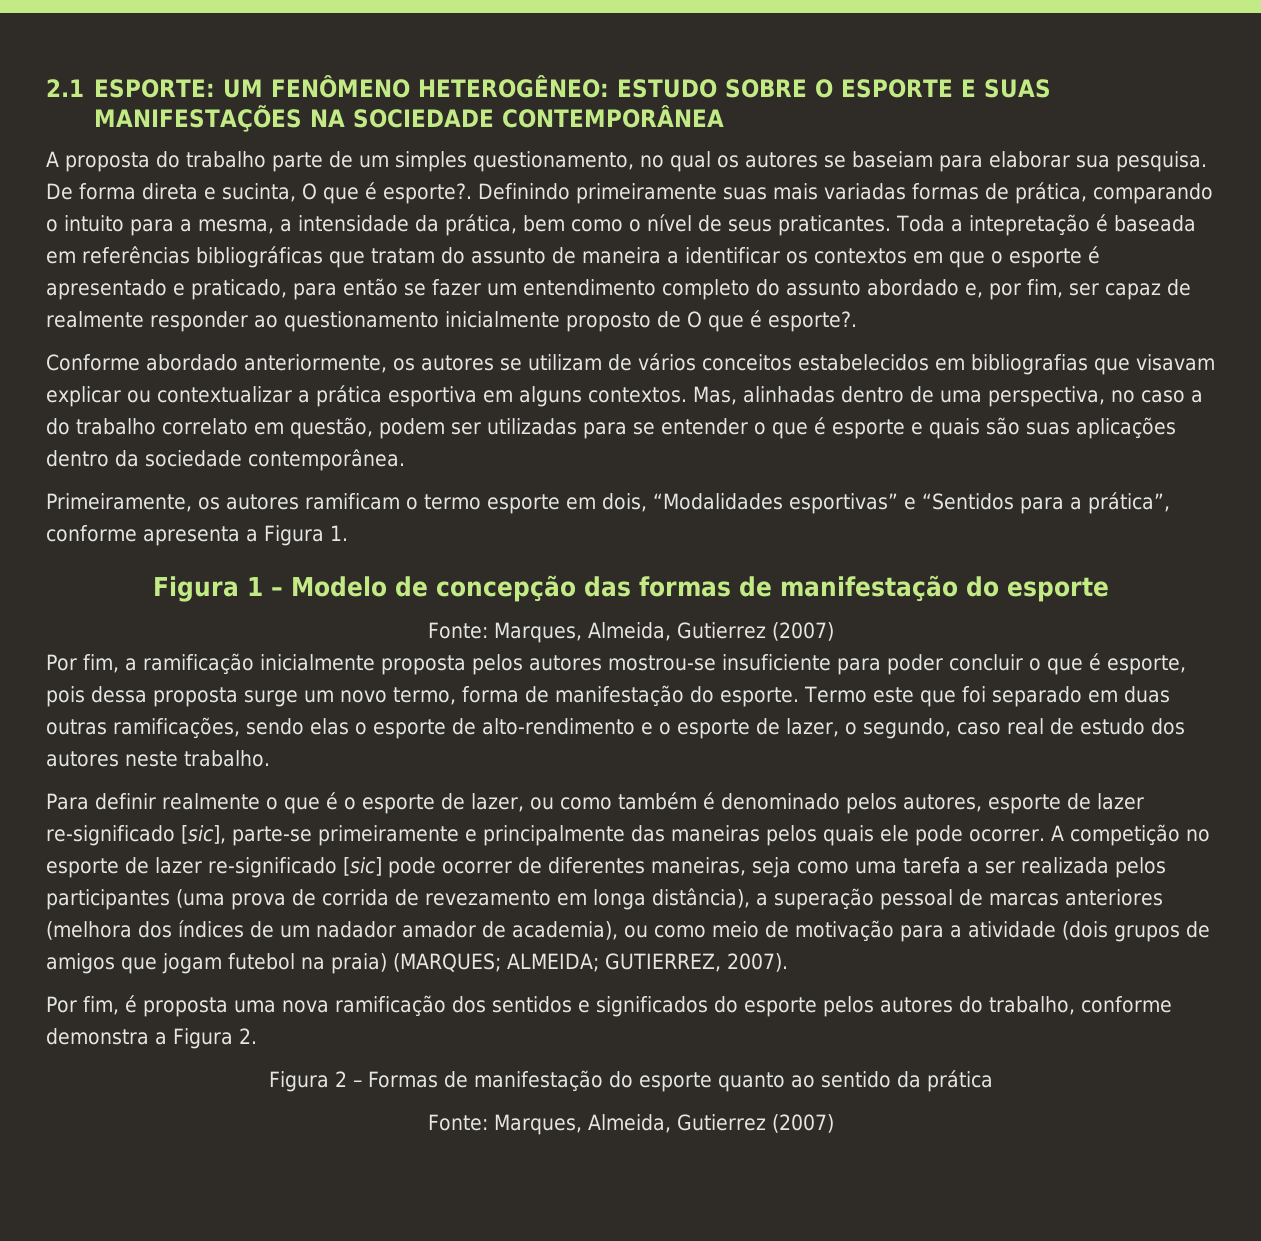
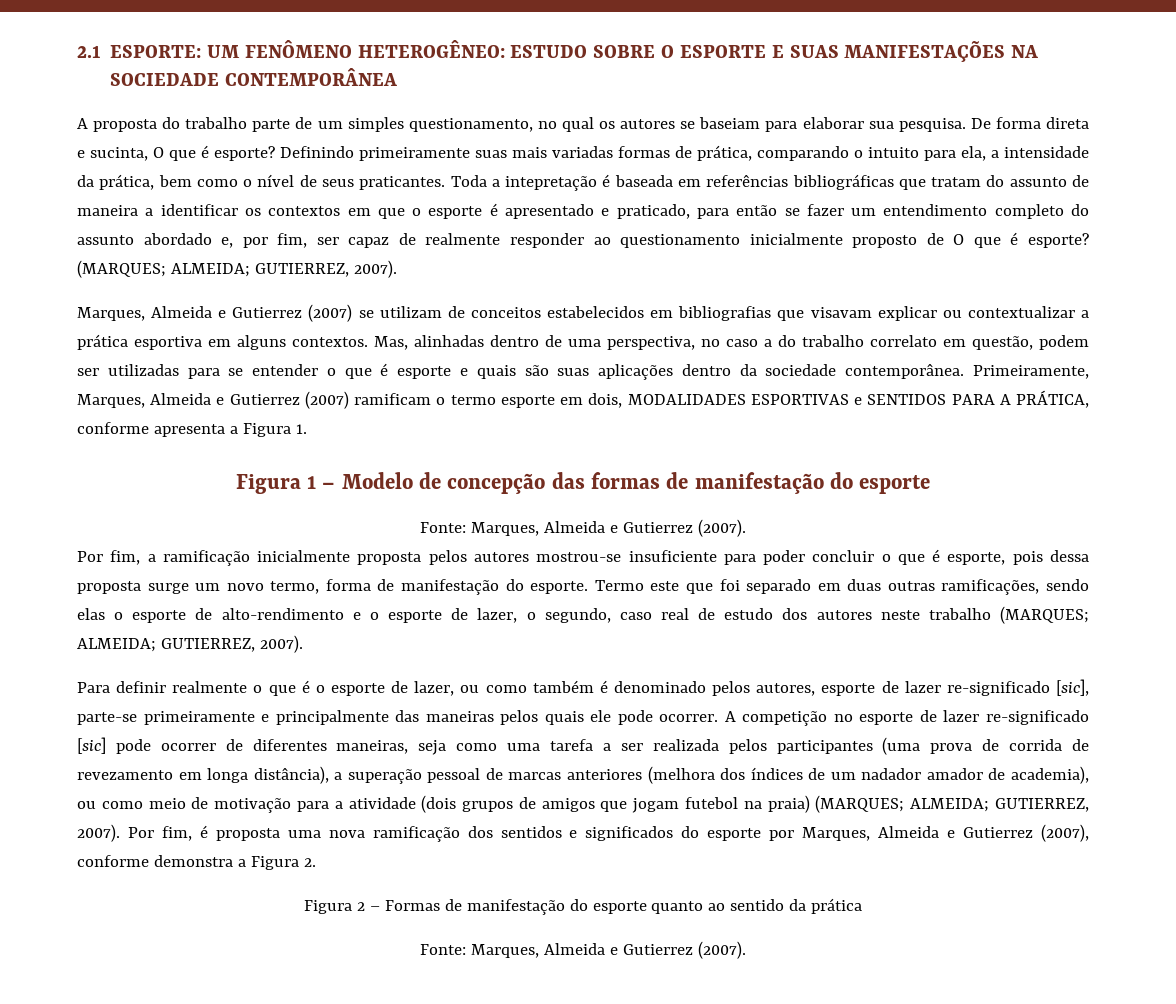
[383,183,472,204] esporte?. -> [214,146,275,161] esporte?
[180,219,274,234] a mesma, -> [961,146,986,161] ela,
[768,311,857,332] [46,354,494,373] esporte?. // Conforme abordado anteriormente, os autores -> [1027,233,1089,248] [77,260,397,278] [77,304,353,322] esporte? (MARQUES; ALMEIDA; GUTIERREZ, 2007). // Marques, Almeida e Gutierrez (2007)
[638,353,696,371] vários -> (465, 312) none
[46,493,299,512] // Primeiramente, os autores -> [973,365,1090,379] [77,391,349,409] Primeiramente, Marques, Almeida e Gutierrez (2007)
[653,492,1170,514] “Modalidades esportivas” e “Sentidos para a prática”, -> [627,390,1089,408] MODALIDADES ESPORTIVAS e SENTIDOS PARA A PRÁTICA,
[587,622,834,641] Almeida, Gutierrez (2007) -> [544,519,746,537] Almeida e Gutierrez (2007).
[184,750,270,767] trabalho. -> [928,606,1089,624] [77,635,303,653] trabalho (MARQUES; ALMEIDA; GUTIERREZ, 2007).
(788, 962) // -> (120, 833) none
[822,996,1075,1017] pelos autores do trabalho, -> [769,824,1089,842] por Marques, Almeida e Gutierrez (2007),
[587,1114,834,1133] Almeida, Gutierrez (2007) -> [544,941,746,959] Almeida e Gutierrez (2007).

